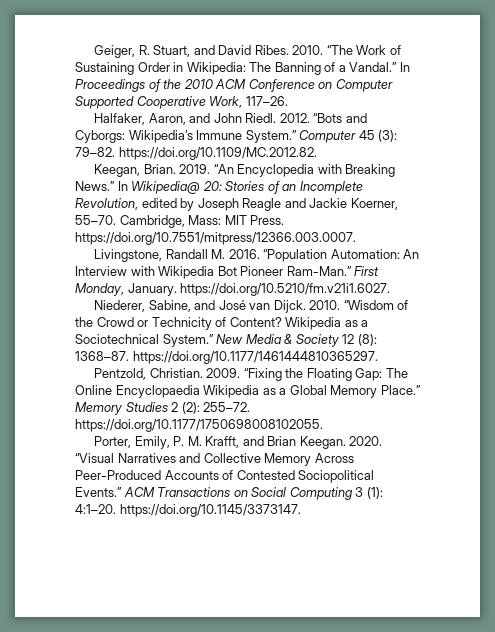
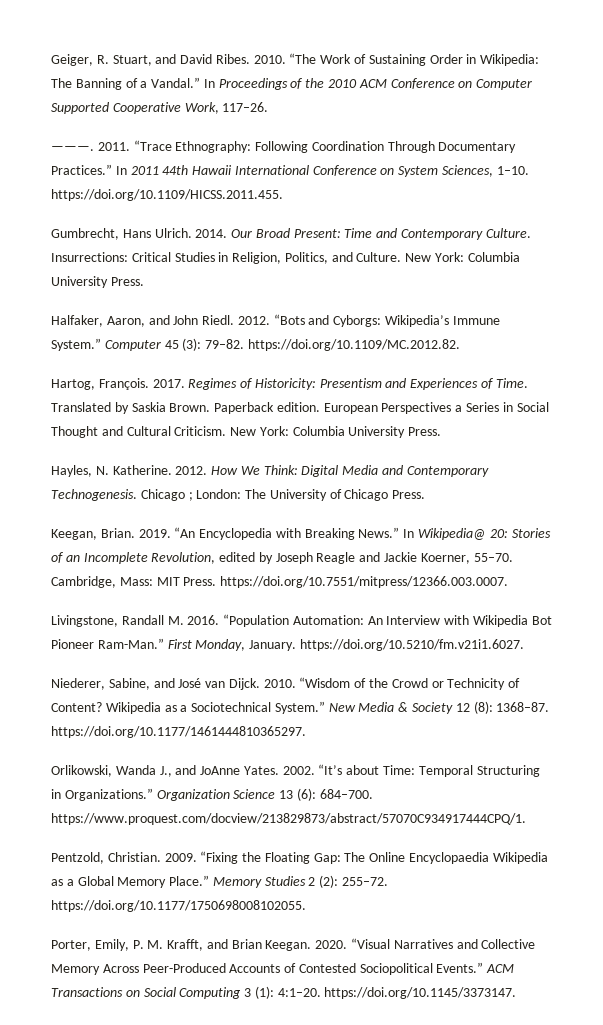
(288, 101) none -> [51,140,517,153] [51,164,529,177] [51,189,283,201] [51,228,531,240] [51,252,520,264] [51,276,144,288] // ———. 2011. “Trace Ethnography: Following Coordination Through Documentary Practices.” In 2011 44th Hawaii International Conference on System Sciences, 1–10. https://doi.org/10.1109/HICSS.2011.455. // Gumbrecht, Hans Ulrich. 2014. Our Broad Present: Time and Contemporary Culture. Insurrections: Critical Studies in Religion, Politics, and Culture. New York: Columbia University Press.
(317, 153) none -> [51,378,528,390] [51,402,549,414] [51,426,442,438] [51,465,489,477] [51,489,426,501] // Hartog, François. 2017. Regimes of Historicity: Presentism and Experiences of Time. Translated by Saskia Brown. Paperback edition. European Perspectives a Series in Social Thought and Cultural Criticism. New York: Columbia University Press. // Hayles, N. Katherine. 2012. How We Think: Digital Media and Contemporary Technogenesis. Chicago ; London: The University of Chicago Press.
(378, 357) none -> [51,764,540,777] [51,788,373,801] [51,813,526,825] // Orlikowski, Wanda J., and JoAnne Yates. 2002. “It’s about Time: Temporal Structuring in Organizations.” Organization Science 13 (6): 684–700. https://www.proquest.com/docview/213829873/abstract/57070C934917444CPQ/1.

